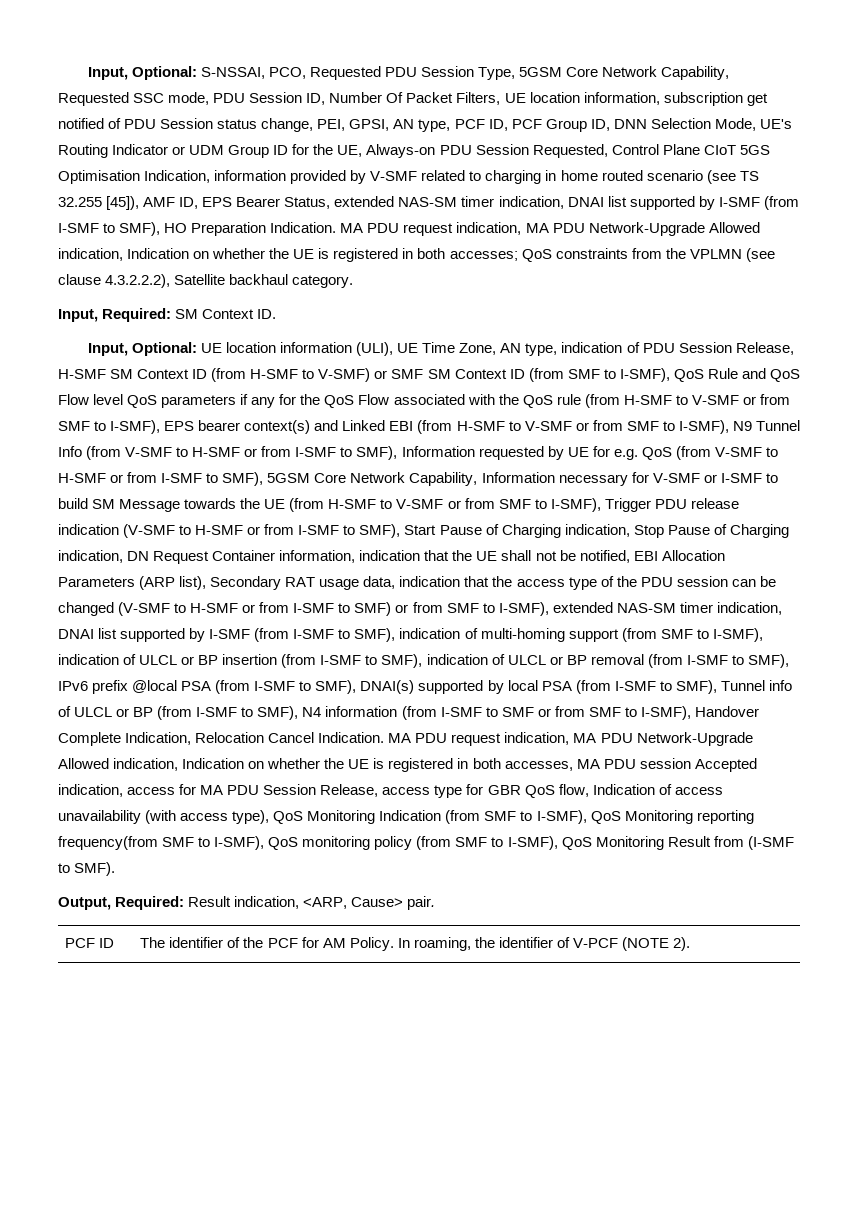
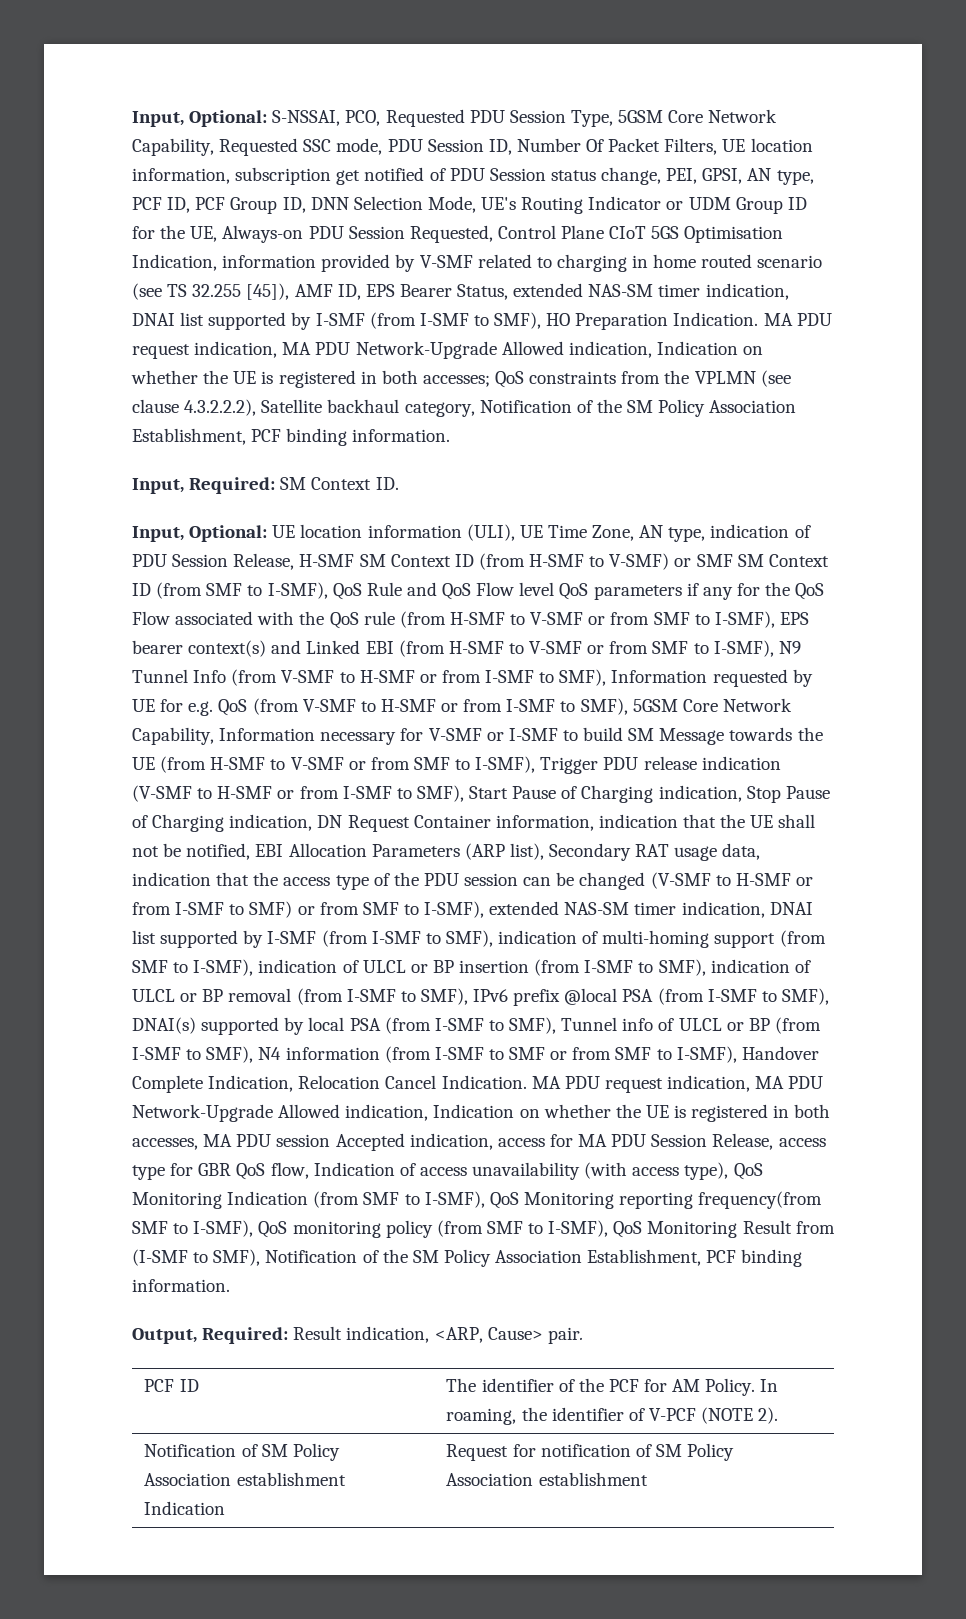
[292,275,354,288] category. -> [404,399,797,417] [132,428,451,446] category, Notification of the SM Policy Association Establishment, PCF binding information.
[74,862,116,876] SMF). -> [213,1249,803,1267] [132,1279,230,1292] SMF), Notification of the SM Policy Association Establishment, PCF binding information.
(691, 944) none -> [144,1443,340,1461] [144,1472,346,1486] [144,1501,226,1515] [446,1443,735,1461] [446,1472,648,1486] // Notification of SM Policy Association establishment Indication | Request for notification of SM Policy Association establishment

